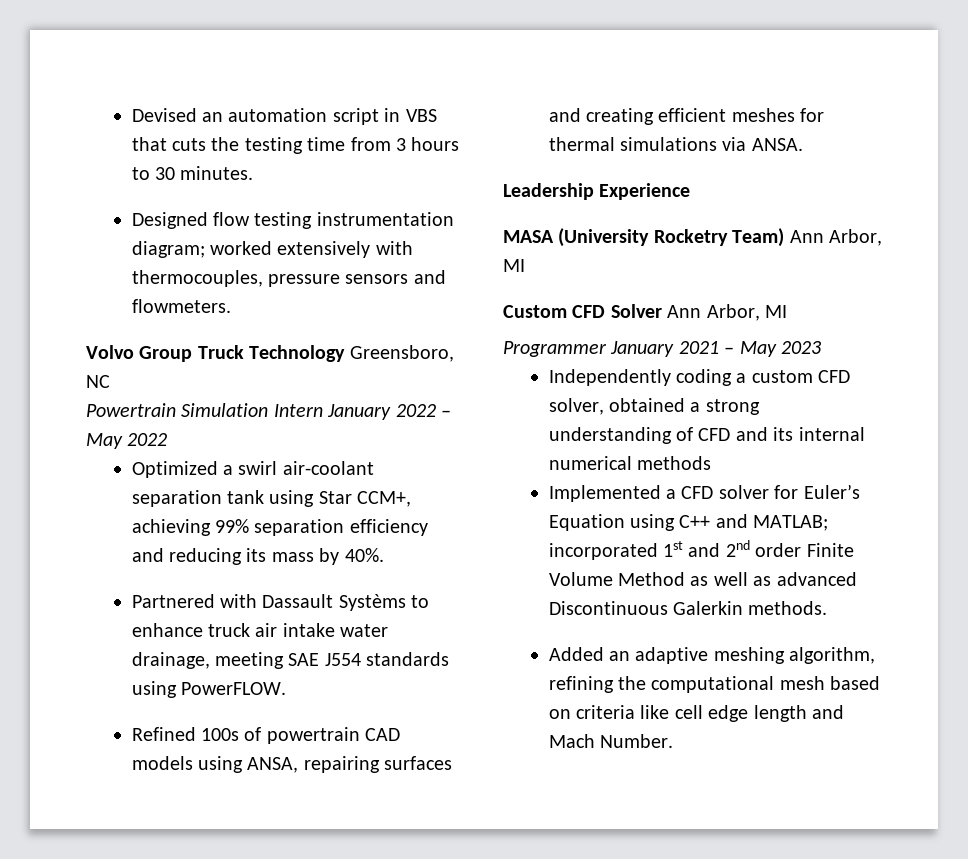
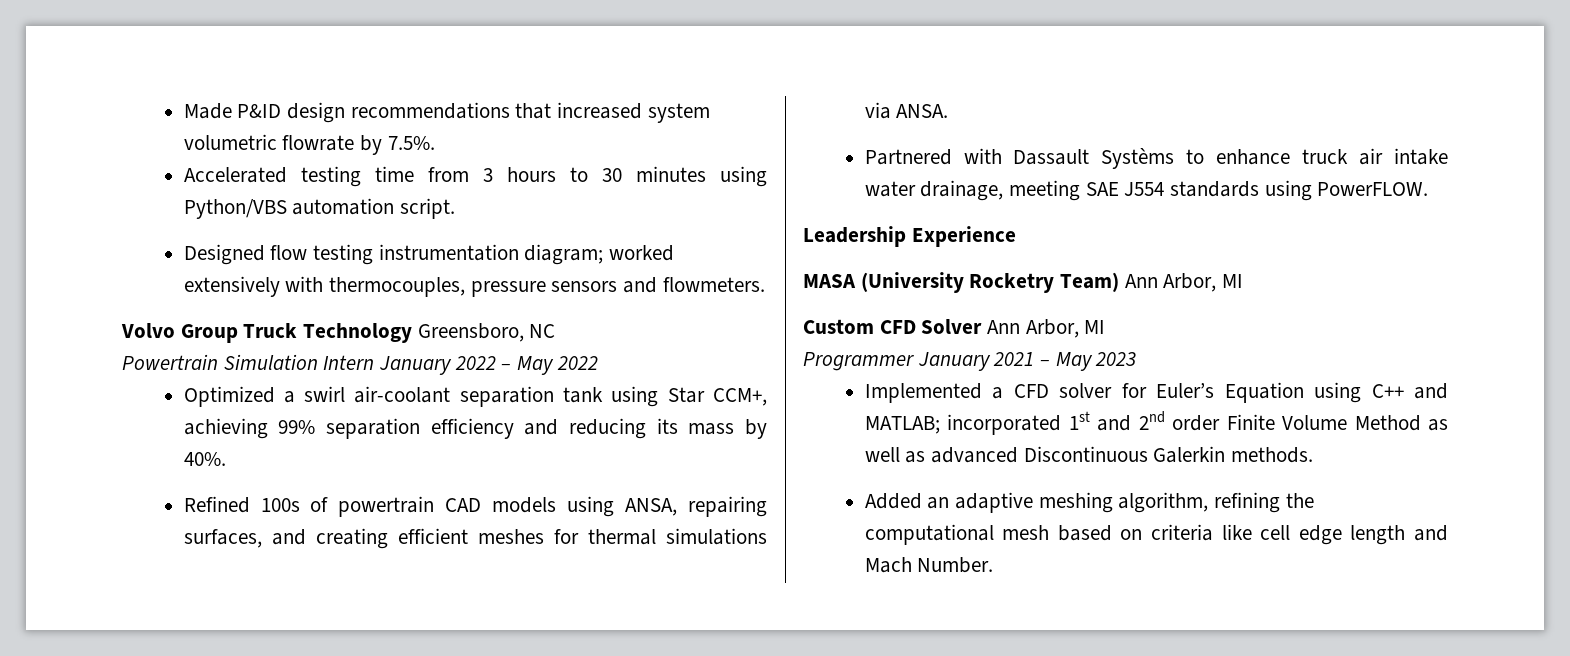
[131,108,437,125] [131,137,240,151] Devised an automation script in VBS that cuts the -> [183,102,710,123] [183,134,435,155] [183,167,287,183] Made P&ID design recommendations that increased system volumetric flowrate by 7.5%. // Accelerated
[180,166,254,180] minutes. -> [635,166,767,187] [183,198,455,219] minutes using Python/VBS automation script.
(384, 555) none -> [183,496,767,517] [183,528,767,549] [864,102,949,119] // Refined 100s of powertrain CAD models using ANSA, repairing surfaces, and creating efficient meshes for thermal simulations via ANSA.
[131,727,401,744] [131,756,453,773] [548,108,825,125] [548,137,803,151] // Refined 100s of powertrain CAD models using ANSA, repairing surfaces and creating efficient meshes for thermal simulations via ANSA. -> (1429, 189) none
[548,369,851,386] [548,398,760,415] [548,427,865,444] [548,456,711,470] // Independently coding a custom CFD solver, obtained a strong understanding of CFD and its internal numerical methods -> (1137, 359) none

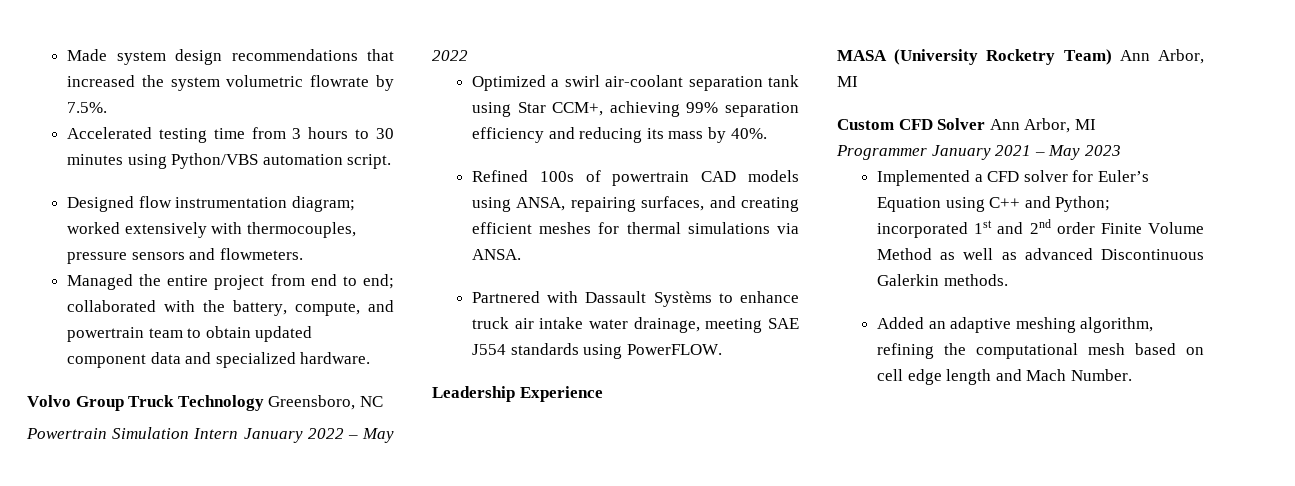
[237,104,282,118] P&ID -> [116,51,166,65] system
(642, 110) none -> [141,75,164,87] the
[312,244,373,265] testing -> (172, 202) none
(765, 284) none -> [67,274,395,290] [67,300,394,316] [67,326,313,342] [67,352,371,368] // Managed the entire project from end to end; collaborated with the battery, compute, and powertrain team to obtain updated component data and specialized hardware.
[864,416,940,434] MATLAB; -> [1055,196,1111,212] Python;
[1150,524,1252,541] criteria like -> (1204, 351) none

